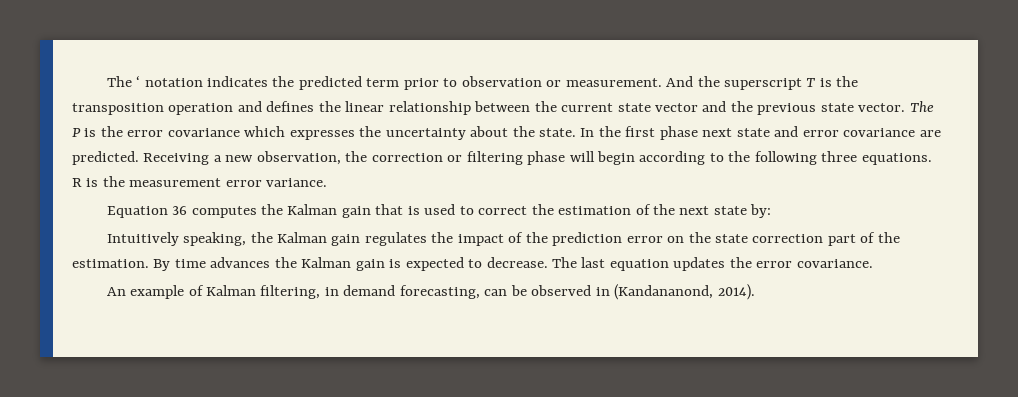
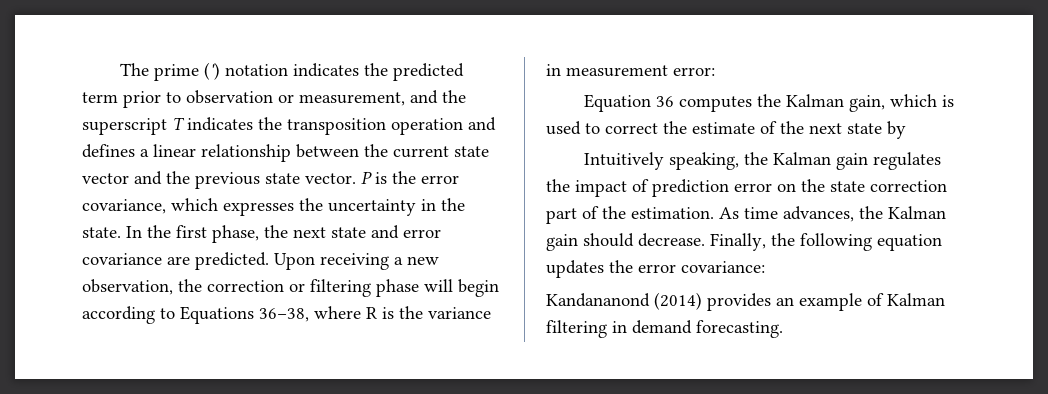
[106,76,141,87] The ‘ -> [120,62,221,81] The prime (')
[565,76,694,87] measurement. And -> [299,90,438,106] measurement, and
[819,78,832,87] is -> [187,117,253,131] indicates
[318,101,341,112] the -> [140,149,149,157] a
[909,101,934,112] The -> (356, 178) none
[167,128,240,137] covariance -> [82,199,166,214] covariance,
[470,126,509,137] about -> [421,199,436,211] in
[659,126,698,140] phase -> [212,225,288,243] phase, the
[143,153,210,165] Receiving -> [274,253,389,270] Upon receiving
[728,151,932,165] [72,176,328,187] the following three equations. R is the measurement error variance. -> [180,306,491,324] [546,64,715,77] Equations 36–38, where R is the variance in measurement error:
[341,204,404,218] gain that -> [849,94,938,112] gain, which
[558,206,632,215] estimation -> [692,122,755,134] estimate
[750,204,772,218] by: -> [887,121,906,139] by
[525,232,548,243] the -> (649, 185) none
[153,257,873,271] [106,287,126,296] By time advances the Kalman gain is expected to decrease. The last equation updates the error covariance. // An -> [719,206,946,222] [546,233,942,251] [546,260,765,278] [546,292,794,311] As time advances, the Kalman gain should decrease. Finally, the following equation updates the error covariance: // Kandananond (2014) provides an
[260,285,321,299] filtering, -> [546,320,607,338] filtering
[399,284,755,300] forecasting, can be observed in (Kandananond, 2014). -> [696,320,783,338] forecasting.

